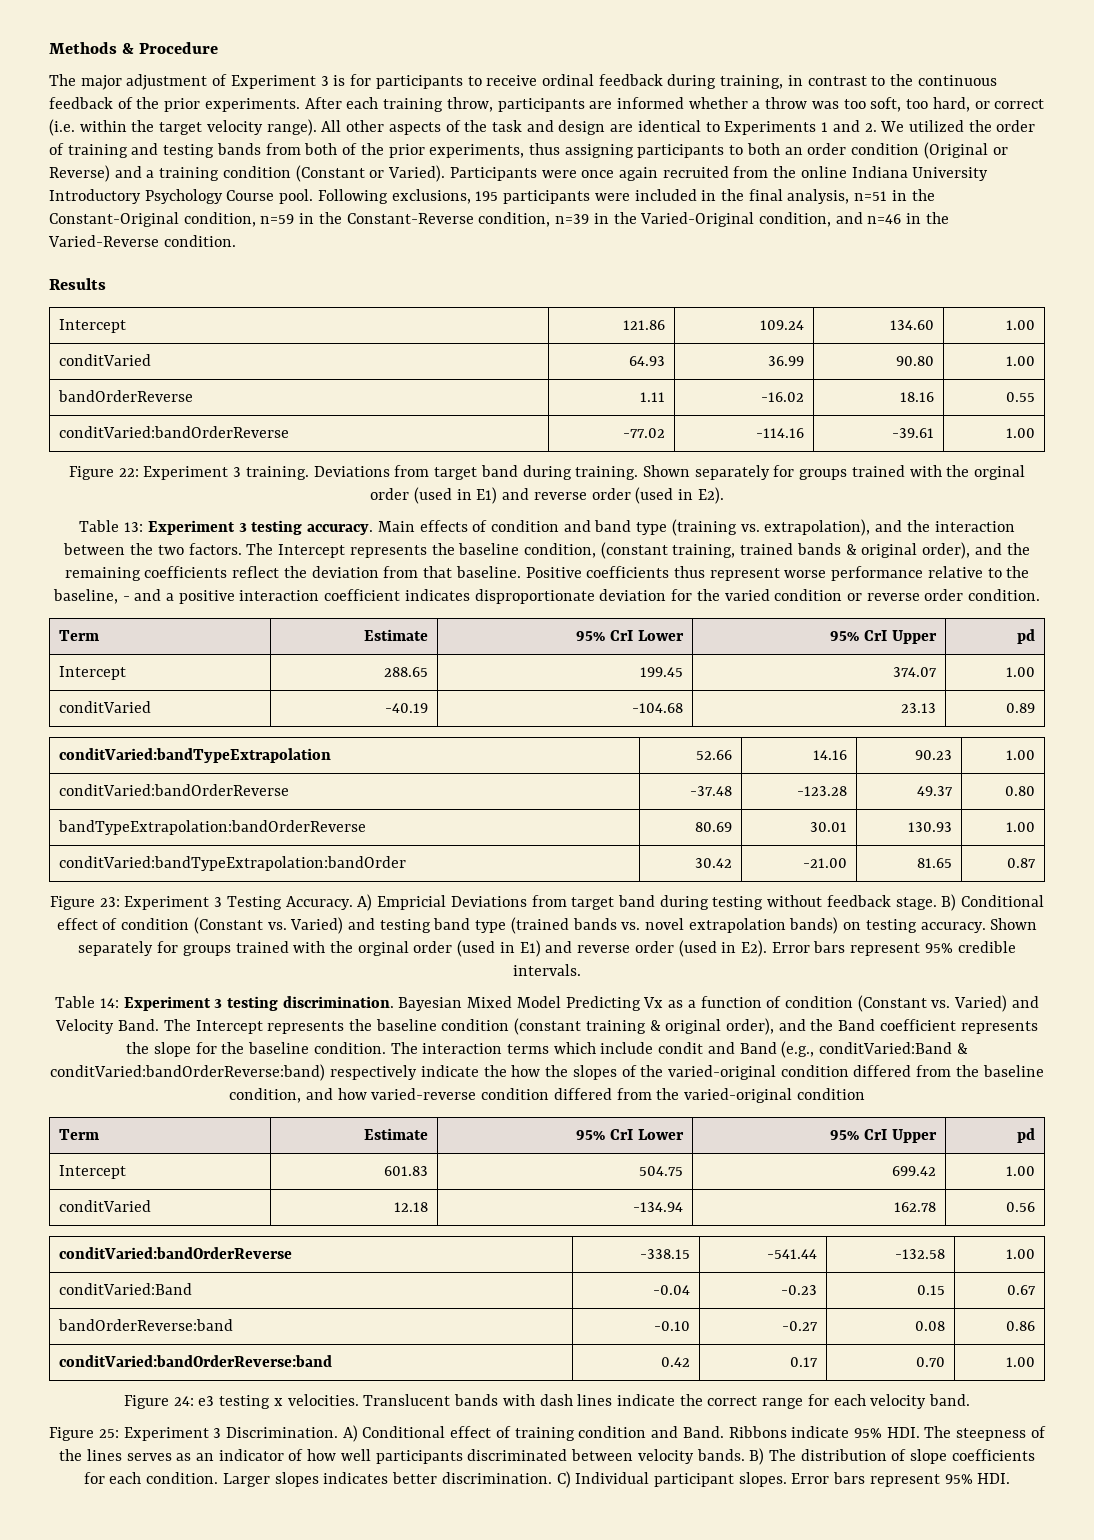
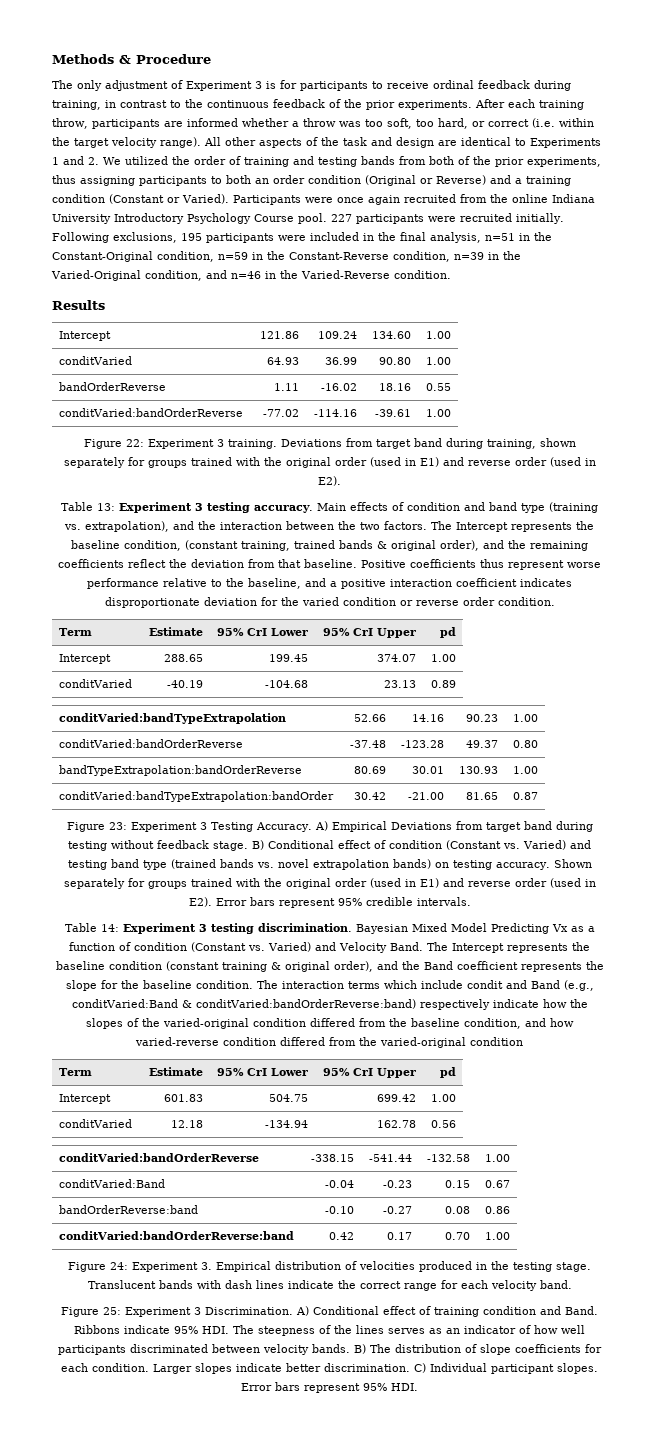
[80,75,122,90] major -> [77,80,102,91] only
(314, 196) none -> [331,213,564,224] 227 participants were recruited initially.
[575,465,1026,480] training. Shown separately for groups trained with the orginal -> [486,438,576,449] [63,457,331,468] training, shown separately for groups trained with the original
[122,596,130,601] - -> (301, 583) none
[377,895,447,910] Empricial -> [331,821,387,832] Empirical
[357,941,409,956] orginal -> [285,878,331,889] original
[483,1065,507,1077] the -> (539, 1003) none
[198,1394,359,1409] e3 testing x velocities. -> [132,1261,591,1272] Experiment 3. Empirical distribution of velocities produced in the testing stage.
[323,1472,389,1484] indicates -> [236,1363,282,1372] indicate

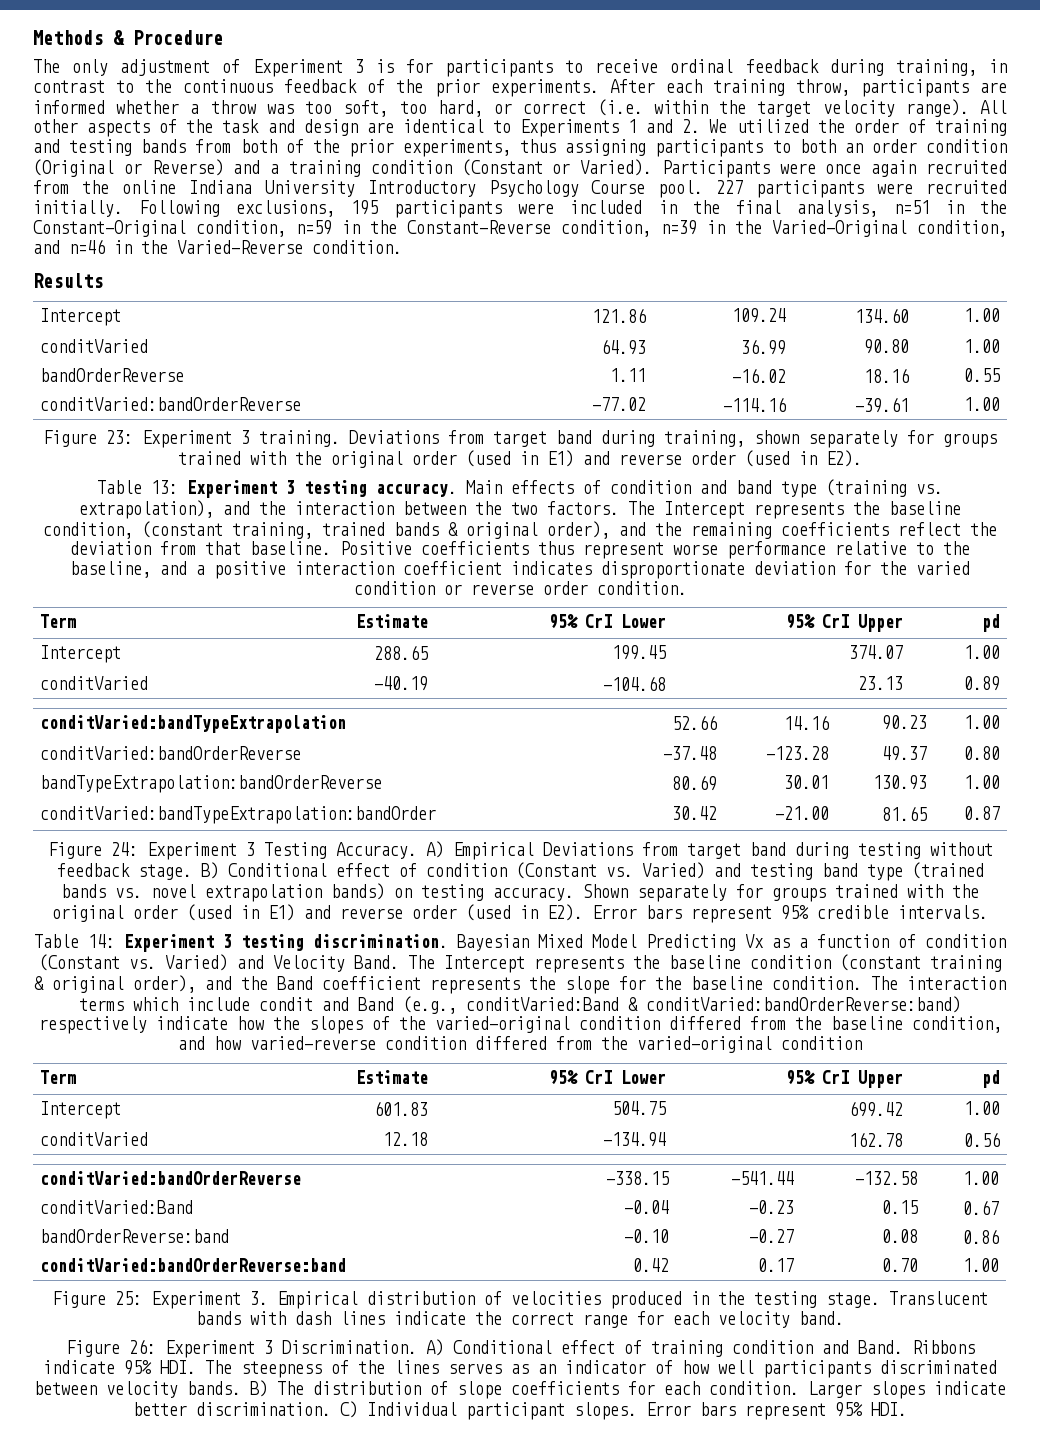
[125,439,144,447] 22: -> [106,430,133,444] 23:
[108,822,127,830] 23: -> [110,842,138,856] 24:
[110,1262,128,1270] 24: -> [115,1291,142,1305] 25:
[103,1307,121,1315] 25: -> [128,1339,156,1354] 26:

